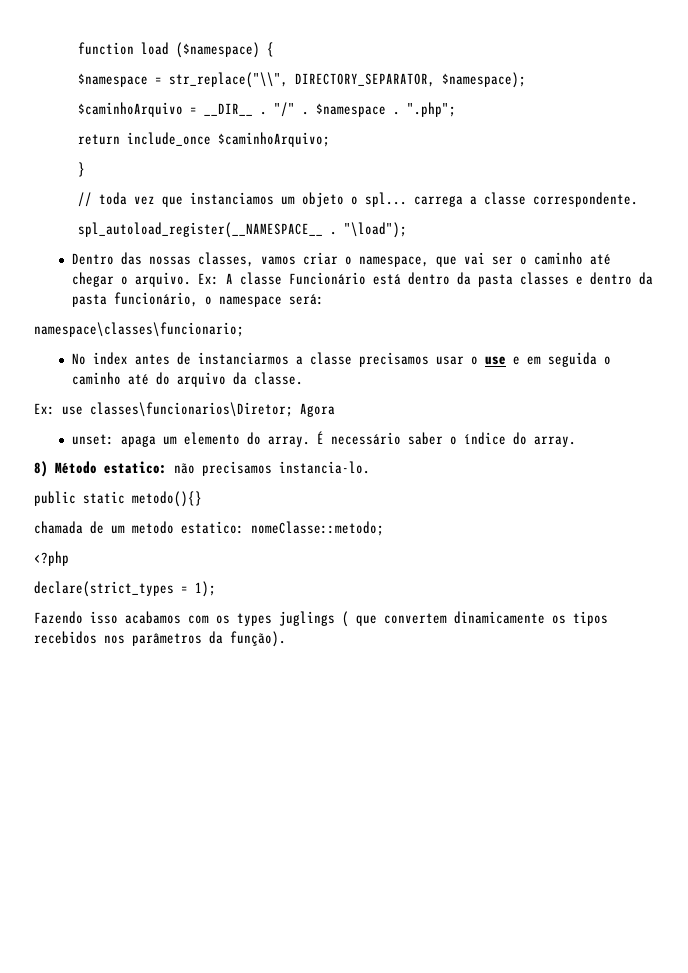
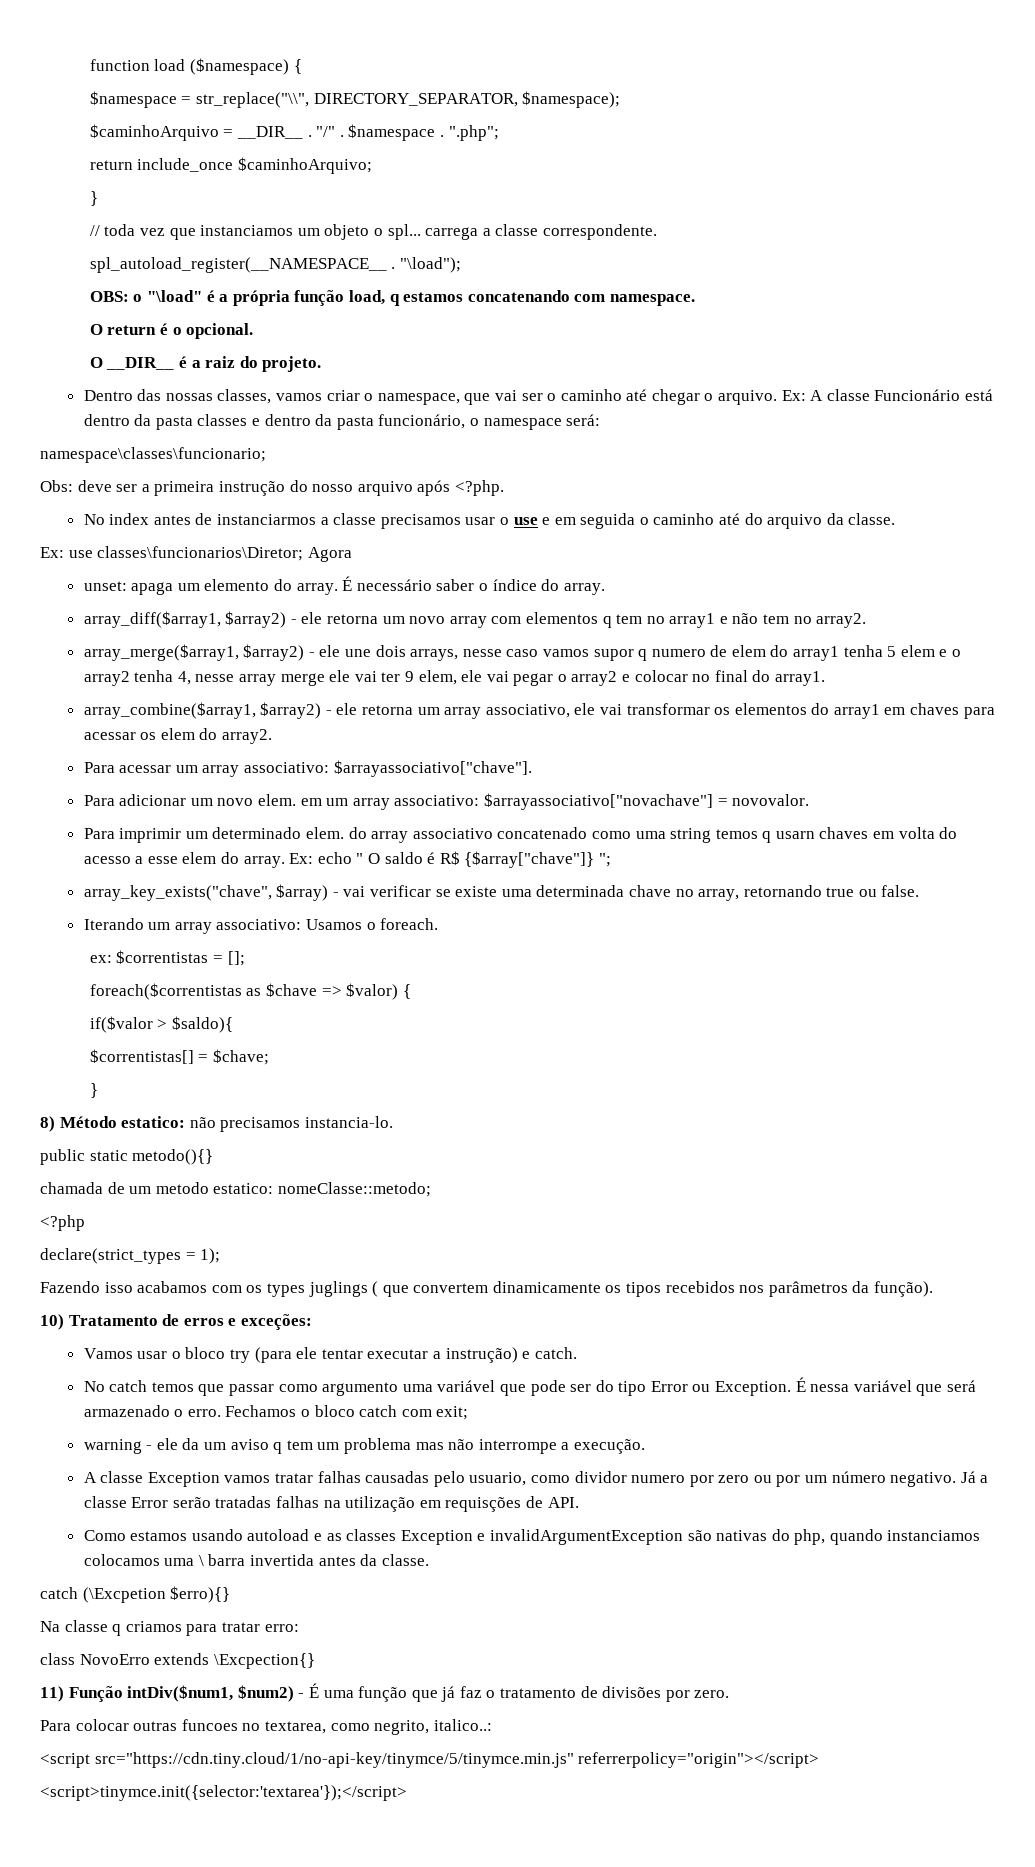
(407, 230) none -> [89,290,695,306] [89,323,254,339] [89,356,322,372] // OBS: o "\load" é a própria função load, q estamos concatenando com namespace. // O return é o opcional. // O __DIR__ é a raiz do projeto.
(244, 329) none -> [40,480,504,496] // Obs: deve ser a primeira instrução do nosso arquivo após <?php.
(576, 441) none -> [83,611,867,628] [83,644,962,661] [83,670,826,686] [83,702,995,719] [83,728,272,744] [83,760,532,777] [83,793,810,810] [83,827,958,843] [83,851,611,868] [83,884,920,901] [83,918,439,934] [89,950,245,966] [89,983,411,1000] [89,1016,234,1033] [89,1049,270,1065] [89,1083,98,1098] // array_diff($array1, $array2) - ele retorna um novo array com elementos q tem no array1 e não tem no array2. // array_merge($array1, $array2) - ele une dois arrays, nesse caso vamos supor q numero de elem do array1 tenha 5 elem e o array2 tenha 4, nesse array merge ele vai ter 9 elem, ele vai pegar o array2 e colocar no final do array1. // array_combine($array1, $array2) - ele retorna um array associativo, ele vai transformar os elementos do array1 em chaves para acessar os elem do array2. // Para acessar um array associativo: $arrayassociativo["chave"]. // Para adicionar um novo elem. em um array associativo: $arrayassociativo["novachave"] = novovalor. // Para imprimir um determinado elem. do array associativo concatenado como uma string temos q usarn chaves em volta do acesso a esse elem do array. Ex: echo " O saldo é R$ {$array["chave"]} "; // array_key_exists("chave", $array) - vai verificar se existe uma determinada chave no array, retornando true ou false. // Iterando um array associativo: Usamos o foreach. // ex: $correntistas = []; // foreach($correntistas as $chave => $valor) { // if($valor > $saldo){ // $correntistas[] = $chave; // }
(286, 639) none -> [40,1314,312,1330] [83,1347,577,1363] [83,1377,977,1396] [83,1405,469,1420] [83,1438,645,1454] [83,1471,989,1487] [83,1496,579,1512] [83,1529,981,1545] [83,1554,429,1566] [40,1586,231,1603] [40,1620,299,1636] [40,1653,315,1669] [40,1683,730,1702] [40,1719,492,1735] [40,1752,820,1768] [40,1785,407,1801] // 10) Tratamento de erros e exceções: // Vamos usar o bloco try (para ele tentar executar a instrução) e catch. // No catch temos que passar como argumento uma variável que pode ser do tipo Error ou Exception. É nessa variável que será armazenado o erro. Fechamos o bloco catch com exit; // warning - ele da um aviso q tem um problema mas não interrompe a execução. // A classe Exception vamos tratar falhas causadas pelo usuario, como dividor numero por zero ou por um número negativo. Já a classe Error serão tratadas falhas na utilização em requisções de API. // Como estamos usando autoload e as classes Exception e invalidArgumentException são nativas do php, quando instanciamos colocamos uma \ barra invertida antes da classe. // catch (\Excpetion $erro){} // Na classe q criamos para tratar erro: // class NovoErro extends \Excpection{} // 11) Função intDiv($num1, $num2) - É uma função que já faz o tratamento de divisões por zero. // Para colocar outras funcoes no textarea, como negrito, italico..: // <script src="https://cdn.tiny.cloud/1/no-api-key/tinymce/5/tinymce.min.js" referrerpolicy="origin"></script> // <script>tinymce.init({selector:'textarea'});</script>

